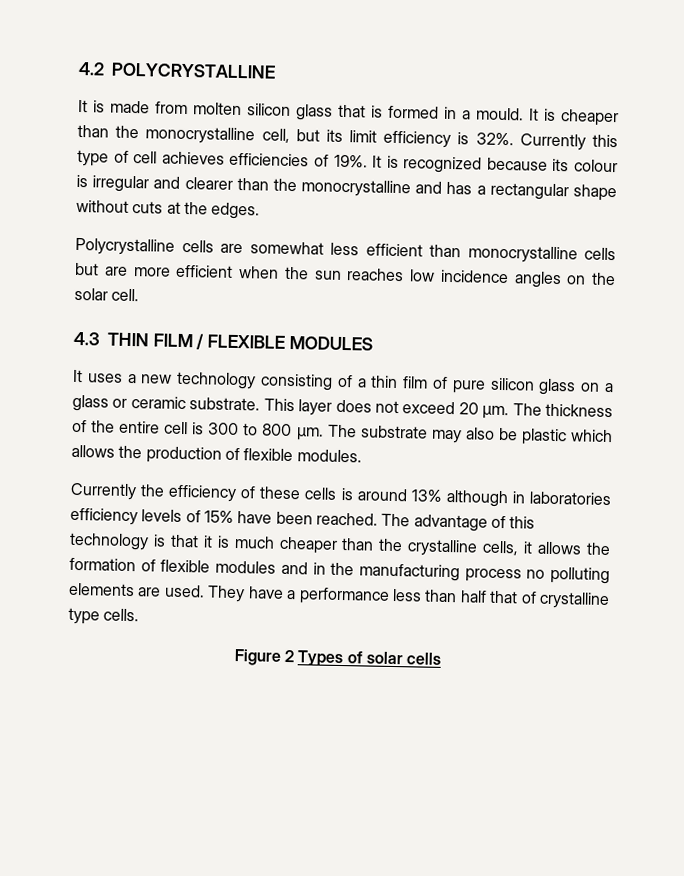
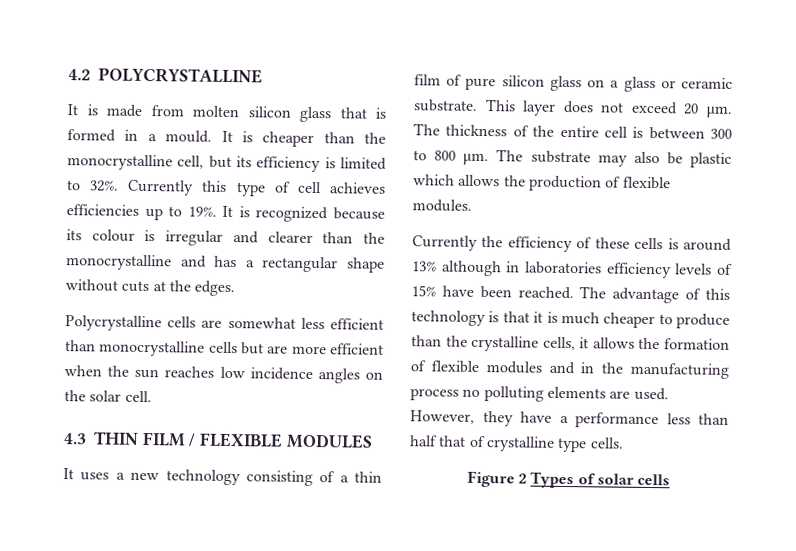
[349,130,378,143] limit -> (252, 162) none
(470, 138) none -> [340,157,387,170] [66,180,81,191] limited to
[313,154,329,167] of -> [144,206,183,221] up to
(205, 428) none -> [648,126,705,140] between
(338, 545) none -> [658,313,730,329] to produce
[207,585,246,603] They -> [410,410,514,427] However, they

